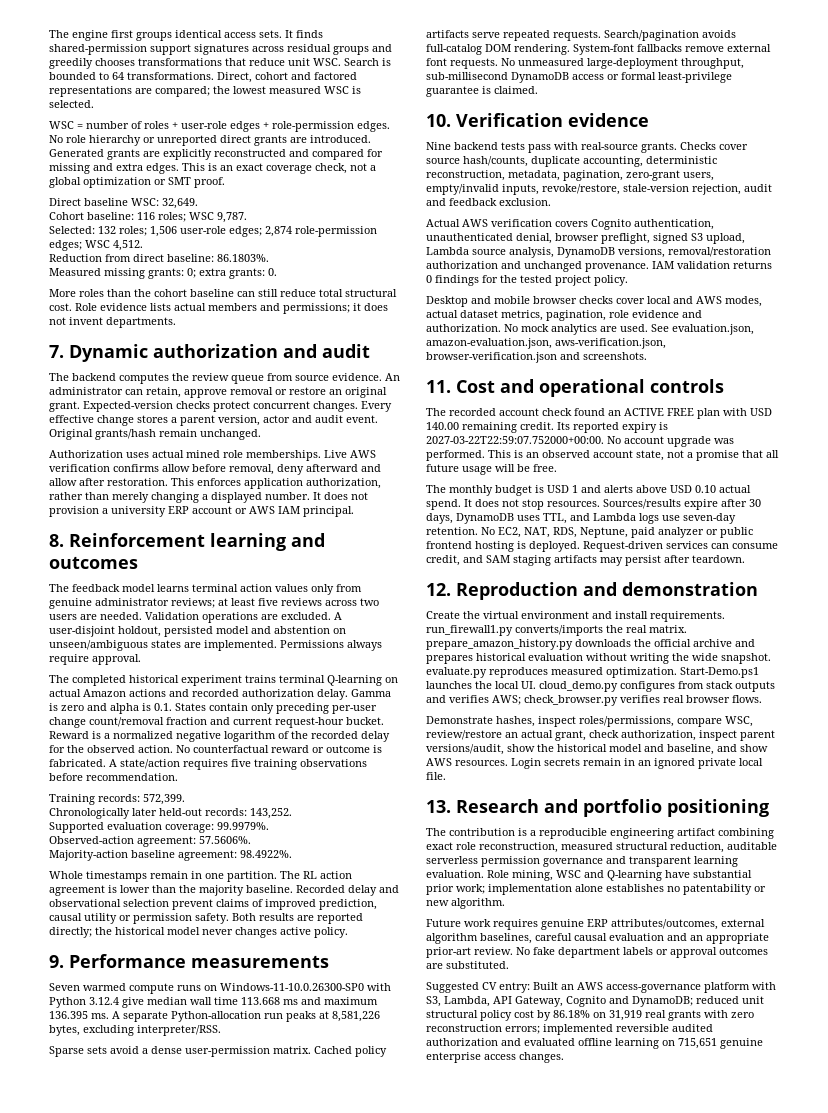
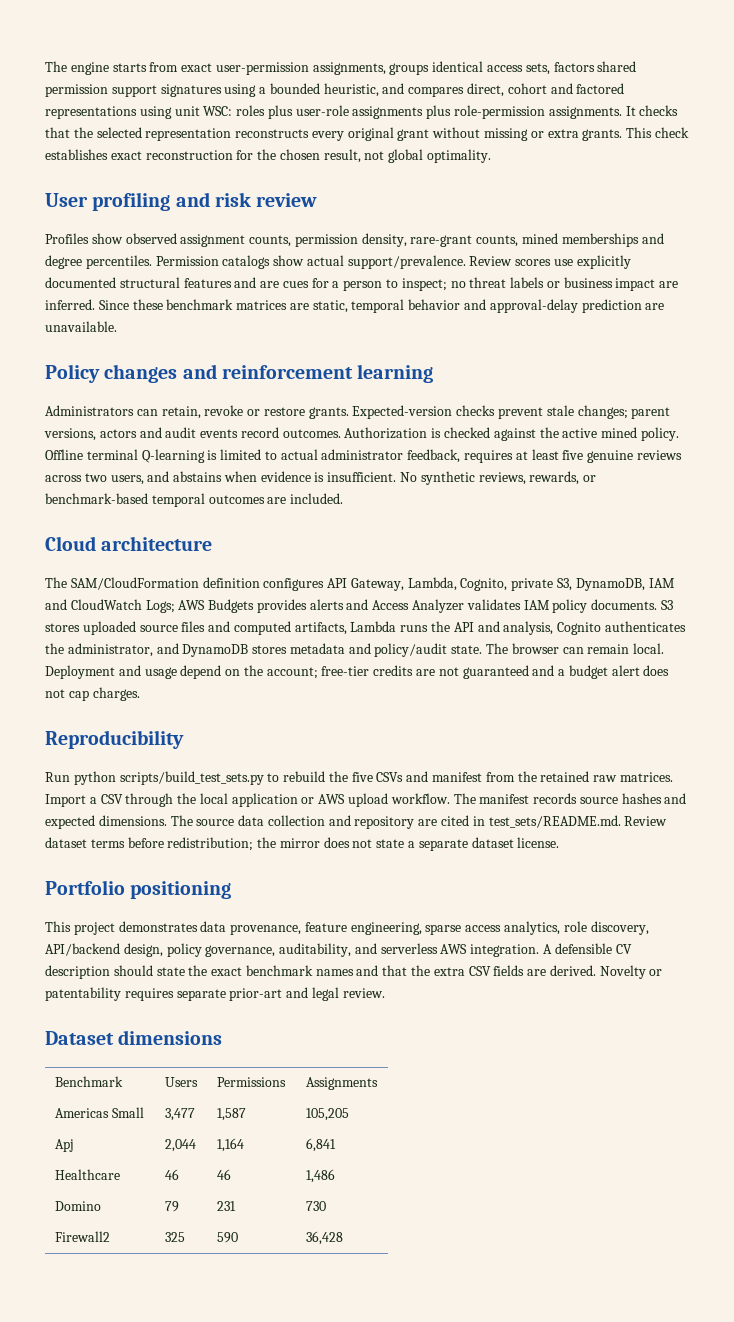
[111,30,323,41] [49,44,392,55] [49,58,391,69] [49,72,357,83] [49,86,361,97] [49,100,94,108] [49,121,390,132] [49,135,371,146] [49,149,383,160] [49,163,376,174] [49,177,225,188] [49,198,198,209] [49,212,247,223] [49,226,377,237] [49,240,143,251] [49,254,269,262] [49,268,277,279] [49,289,397,297] [49,303,388,314] [49,317,176,328] [49,344,370,362] [49,373,400,384] [49,387,387,398] [49,401,392,412] [49,415,378,426] [49,429,261,440] [49,450,376,461] [49,464,381,475] [49,478,381,489] [49,492,368,503] [49,506,354,517] [49,533,325,551] [49,556,138,569] [49,584,362,595] [49,598,215,609] first groups identical access sets. It finds shared-permission support signatures across residual groups and greedily chooses transformations that reduce unit WSC. Search is bounded to 64 transformations. Direct, cohort and factored representations are compared; the lowest measured WSC is selected. // WSC = number of roles + user-role edges + role-permission edges. No role hierarchy or unreported direct grants are introduced. Generated grants are explicitly reconstructed and compared for missing and extra edges. This is an exact coverage check, not a global optimization or SMT proof. // Direct baseline WSC: 32,649. // Cohort baseline: 116 roles; WSC 9,787. // Selected: 132 roles; 1,506 user-role edges; 2,874 role-permission edges; WSC 4,512. // Reduction from direct baseline: 86.1803%. // Measured missing grants: 0; extra grants: 0. // More roles than the cohort baseline can still reduce total structural cost. Role evidence lists actual members and permissions; it does not invent departments. // 7. Dynamic authorization and audit // The backend computes the review queue from source evidence. An administrator can retain, approve removal or restore an original grant. Expected-version checks protect concurrent changes. Every effective change stores a parent version, actor and audit event. Original grants/hash remain unchanged. // Authorization uses actual mined role memberships. Live AWS verification confirms allow before removal, deny afterward and allow after restoration. This enforces application authorization, rather than merely changing a displayed number. It does not provision a university ERP account or AWS IAM principal. // 8. Reinforcement learning and outcomes // The feedback model learns terminal action values only from genuine administrator reviews; -> [112,61,637,75] [45,83,625,97] [45,105,679,119] [45,127,689,141] [45,149,492,163] [45,192,318,211] [45,233,664,247] [45,255,631,269] [45,277,679,291] [45,299,665,313] [45,321,117,332] [45,364,434,383] [45,405,671,419] [44,427,679,441] [45,449,514,463] starts from exact user-permission assignments, groups identical access sets, factors shared permission support signatures using a bounded heuristic, and compares direct, cohort and factored representations using unit WSC: roles plus user-role assignments plus role-permission assignments. It checks that the selected representation reconstructs every original grant without missing or extra grants. This check establishes exact reconstruction for the chosen result, not global optimality. // User profiling and risk review // Profiles show observed assignment counts, permission density, rare-grant counts, mined memberships and degree percentiles. Permission catalogs show actual support/prevalence. Review scores use explicitly documented structural features and are cues for a person to inspect; no threat labels or business impact are inferred. Since these benchmark matrices are static, temporal behavior and approval-delay prediction are unavailable. // Policy changes and reinforcement learning // Administrators can retain, revoke or restore grants. Expected-version checks prevent stale changes; parent versions, actors and audit events record outcomes. Authorization is checked against the active mined policy. Offline terminal Q-learning is limited to actual administrator feedback, requires
(278, 602) none -> [587,450,634,463] genuine
[49,612,342,623] [49,626,346,637] [49,640,382,651] [49,654,141,665] [49,675,398,686] [49,689,391,700] [49,703,377,714] [49,717,384,728] [49,731,390,742] [49,745,382,753] [49,759,367,770] [49,773,178,781] [49,794,185,805] [49,808,292,819] [49,822,269,833] [49,836,251,847] [49,850,292,861] [49,871,352,882] [49,885,399,896] [49,899,377,910] [49,913,363,924] [49,927,348,938] [49,954,329,968] [49,983,391,994] [49,997,378,1008] [49,1011,380,1022] [49,1025,221,1036] [49,1046,387,1057] [426,30,736,41] [426,44,771,55] [426,58,744,69] [426,72,732,83] [426,86,538,97] [426,113,649,127] [426,142,748,153] [426,156,717,167] [426,170,714,181] [426,184,772,195] [426,198,551,206] [426,219,714,230] [426,233,745,244] [426,247,771,258] [426,261,772,272] [426,275,628,286] [426,296,762,307] [426,310,702,321] [426,324,754,335] [426,338,666,349] [426,352,647,363] [426,379,724,397] [426,408,772,419] [426,422,668,433] [426,436,734,447] [426,450,779,461] [426,464,557,475] [426,485,751,496] [426,499,761,510] [426,513,736,524] [426,527,753,538] [426,541,778,552] [426,555,745,566] [426,582,758,600] [426,611,725,622] [426,625,687,636] [426,639,755,650] [426,653,771,664] [426,667,759,678] [426,681,775,692] [426,695,762,706] [426,716,753,727] [426,730,775,741] [426,744,768,755] [426,758,763,769] [426,772,446,780] [426,799,769,817] [426,828,774,839] [426,842,777,853] [426,856,738,867] [426,870,752,881] [426,884,766,895] [426,898,505,909] [426,919,765,930] [426,933,769,944] [426,947,768,958] [426,961,509,969] [426,982,776,993] [426,996,764,1007] [426,1010,754,1021] [426,1024,713,1035] [426,1038,763,1049] [426,1052,564,1063] users are needed. Validation operations are excluded. A user-disjoint holdout, persisted model and abstention on unseen/ambiguous states are implemented. Permissions always require approval. // The completed historical experiment trains terminal Q-learning on actual Amazon actions and recorded authorization delay. Gamma is zero and alpha is 0.1. States contain only preceding per-user change count/removal fraction and current request-hour bucket. Reward is a normalized negative logarithm of the recorded delay for the observed action. No counterfactual reward or outcome is fabricated. A state/action requires five training observations before recommendation. // Training records: 572,399. // Chronologically later held-out records: 143,252. // Supported evaluation coverage: 99.9979%. // Observed-action agreement: 57.5606%. // Majority-action baseline agreement: 98.4922%. // Whole timestamps remain in one partition. The RL action agreement is lower than the majority baseline. Recorded delay and observational selection prevent claims of improved prediction, causal utility or permission safety. Both results are reported directly; the historical model never changes active policy. // 9. Performance measurements // Seven warmed compute runs on Windows-11-10.0.26300-SP0 with Python 3.12.4 give median wall time 113.668 ms and maximum 136.395 ms. A separate Python-allocation run peaks at 8,581,226 bytes, excluding interpreter/RSS. // Sparse sets avoid a dense user-permission matrix. Cached policy artifacts serve repeated requests. Search/pagination avoids full-catalog DOM rendering. System-font fallbacks remove external font requests. No unmeasured large-deployment throughput, sub-millisecond DynamoDB access or formal least-privilege guarantee is claimed. // 10. Verification evidence // Nine backend tests pass with real-source grants. Checks cover source hash/counts, duplicate accounting, deterministic reconstruction, metadata, pagination, zero-grant users, empty/invalid inputs, revoke/restore, stale-version rejection, audit and feedback exclusion. // Actual AWS verification covers Cognito authentication, unauthenticated denial, browser preflight, signed S3 upload, Lambda source analysis, DynamoDB versions, removal/restoration authorization and unchanged provenance. IAM validation returns 0 findings for the tested project policy. // Desktop and mobile browser checks cover local and AWS modes, actual dataset metrics, pagination, role evidence and authorization. No mock analytics are used. See evaluation.json, amazon-evaluation.json, aws-verification.json, browser-verification.json and screenshots. // 11. Cost and operational controls // The recorded account check found an ACTIVE FREE plan with USD 140.00 remaining credit. Its reported expiry is 2027-03-22T22:59:07.752000+00:00. No account upgrade was performed. This is an observed account state, not a promise that all future usage will be free. // The monthly budget is USD 1 and alerts above USD 0.10 actual spend. It does not stop resources. Sources/results expire after 30 days, DynamoDB uses TTL, and Lambda logs use seven-day retention. No EC2, NAT, RDS, Neptune, paid analyzer or public frontend hosting is deployed. Request-driven services can consume credit, and SAM staging artifacts may persist after teardown. // 12. Reproduction and demonstration // Create the virtual environment and install requirements. run_firewall1.py converts/imports the real matrix. prepare_amazon_history.py downloads the official archive and prepares historical evaluation without writing the wide snapshot. evaluate.py reproduces measured optimization. Start-Demo.ps1 launches the local UI. cloud_demo.py configures from stack outputs and verifies AWS; check_browser.py verifies real browser flows. // Demonstrate hashes, inspect roles/permissions, compare WSC, review/restore an actual grant, check authorization, inspect parent versions/audit, show the historical model and baseline, and show AWS resources. Login secrets remain in an ignored private local file. // 13. Research and portfolio positioning // The contribution is a reproducible engineering artifact combining exact role reconstruction, measured structural reduction, auditable serverless permission governance and transparent learning evaluation. Role mining, WSC and Q-learning have substantial prior work; implementation alone establishes no patentability or new algorithm. // Future work requires genuine ERP attributes/outcomes, external algorithm baselines, careful causal evaluation and an appropriate prior-art review. No fake department labels or approval outcomes are substituted. // Suggested CV entry: Built an AWS access-governance platform with S3, Lambda, API Gateway, Cognito and DynamoDB; reduced unit structural policy cost by 86.18% on 31,919 real grants with zero reconstruction errors; implemented reversible audited authorization and evaluated offline learning on 715,651 genuine enterprise access changes. -> [110,471,597,485] [45,493,344,507] [45,536,213,551] [45,577,675,591] [45,599,673,613] [45,621,686,635] [45,643,665,657] [45,665,670,679] [45,687,140,701] [45,730,184,749] [45,771,673,785] [45,793,687,807] [45,815,668,829] [45,837,560,851] [45,880,232,899] [45,921,649,935] [45,943,632,957] [45,965,663,979] [45,987,385,1001] [45,1030,223,1045] [54,1076,123,1087] [164,1077,198,1087] [216,1077,286,1087] [305,1077,378,1090] [54,1107,144,1118] [164,1108,195,1121] [216,1108,246,1121] [305,1108,349,1121] [54,1139,74,1152] [164,1139,196,1152] [216,1138,244,1152] [305,1138,336,1152] [54,1169,120,1180] [164,1169,179,1180] [216,1169,231,1180] [305,1169,335,1183] [54,1201,101,1211] [164,1201,179,1212] [216,1201,236,1211] [305,1201,326,1211] [54,1231,110,1242] [164,1232,185,1242] [216,1232,238,1243] [305,1231,343,1245] users, and abstains when evidence is insufficient. No synthetic reviews, rewards, or benchmark-based temporal outcomes are included. // Cloud architecture // The SAM/CloudFormation definition configures API Gateway, Lambda, Cognito, private S3, DynamoDB, IAM and CloudWatch Logs; AWS Budgets provides alerts and Access Analyzer validates IAM policy documents. S3 stores uploaded source files and computed artifacts, Lambda runs the API and analysis, Cognito authenticates the administrator, and DynamoDB stores metadata and policy/audit state. The browser can remain local. Deployment and usage depend on the account; free-tier credits are not guaranteed and a budget alert does not cap charges. // Reproducibility // Run python scripts/build_test_sets.py to rebuild the five CSVs and manifest from the retained raw matrices. Import a CSV through the local application or AWS upload workflow. The manifest records source hashes and expected dimensions. The source data collection and repository are cited in test_sets/README.md. Review dataset terms before redistribution; the mirror does not state a separate dataset license. // Portfolio positioning // This project demonstrates data provenance, feature engineering, sparse access analytics, role discovery, API/backend design, policy governance, auditability, and serverless AWS integration. A defensible CV description should state the exact benchmark names and that the extra CSV fields are derived. Novelty or patentability requires separate prior-art and legal review. // Dataset dimensions // Benchmark | Users | Permissions | Assignments // Americas Small | 3,477 | 1,587 | 105,205 // Apj | 2,044 | 1,164 | 6,841 // Healthcare | 46 | 46 | 1,486 // Domino | 79 | 231 | 730 // Firewall2 | 325 | 590 | 36,428

